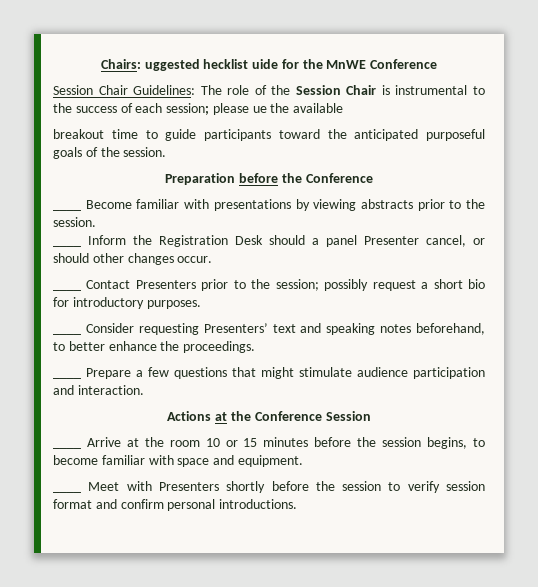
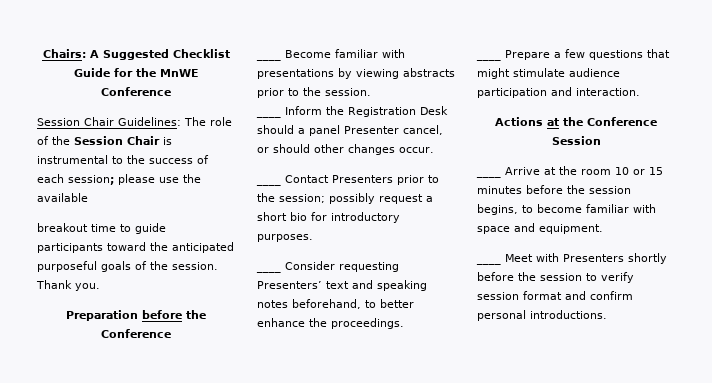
[144,59,279,71] uggested hecklist uide -> [89,49,230,60] [73,68,110,77] A Suggested Checklist Guide
[252,106,267,113] ue -> [159,177,179,183] use
(167, 152) none -> [36,280,100,291] Thank you.

